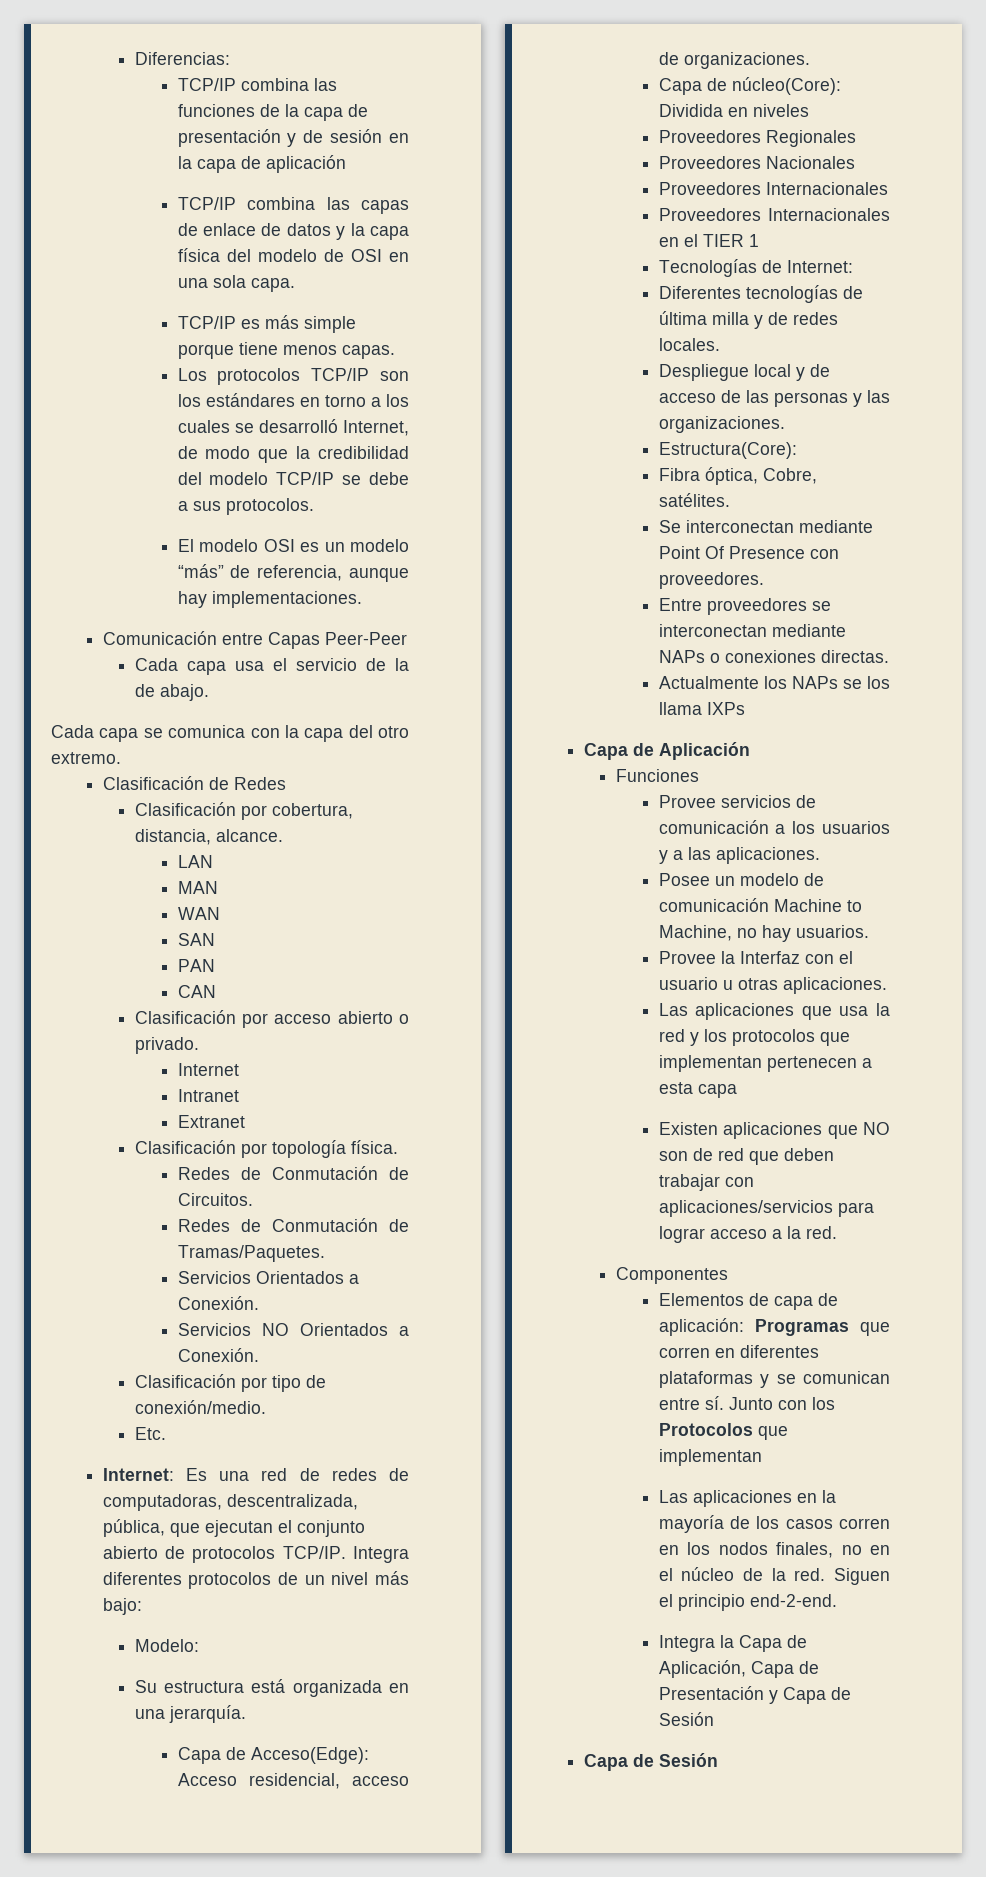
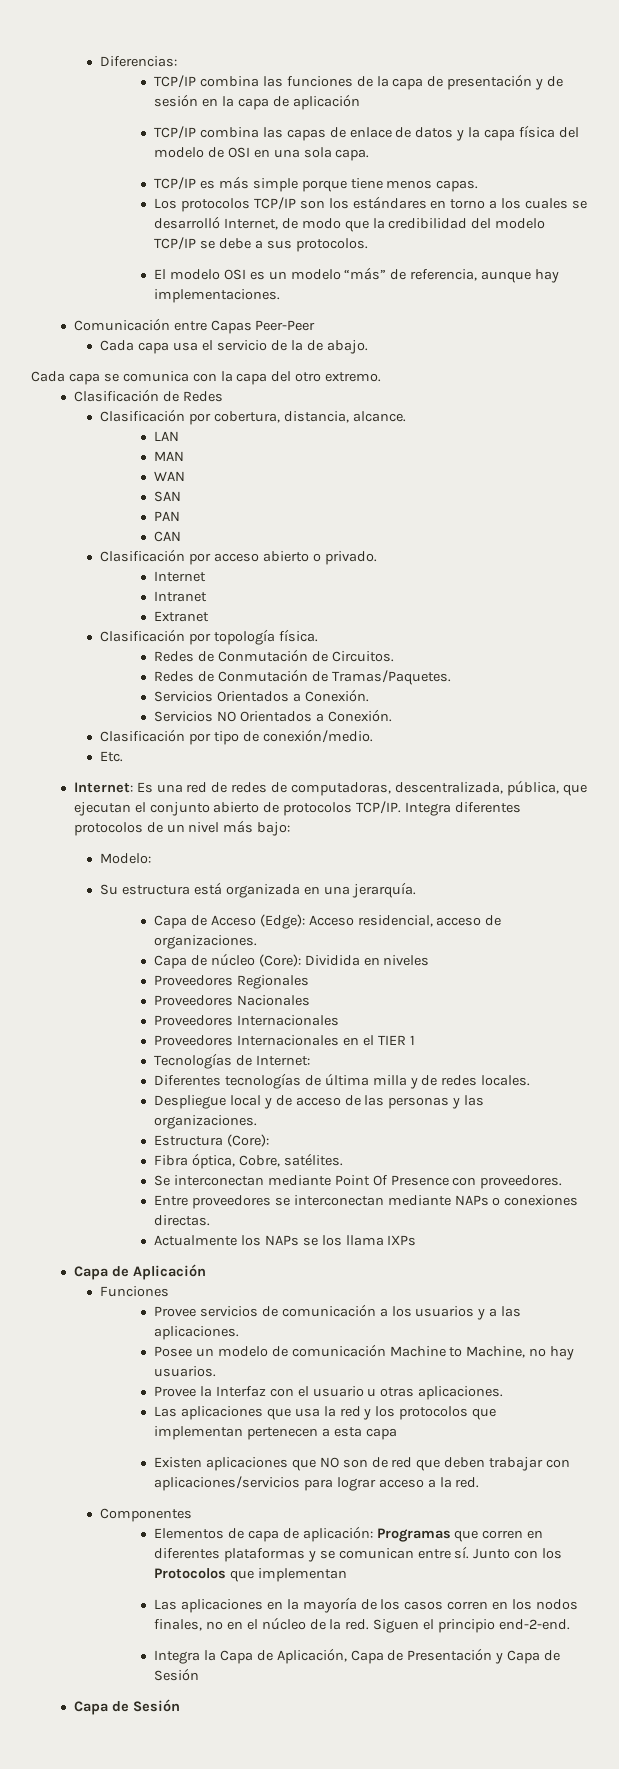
[250,1747,369,1764] Acceso(Edge): -> [210,914,305,929] Acceso (Edge):
[731,77,841,95] núcleo(Core): -> [210,953,301,967] núcleo (Core):
[658,442,797,459] Estructura(Core): -> [153,1134,269,1147] Estructura (Core):

